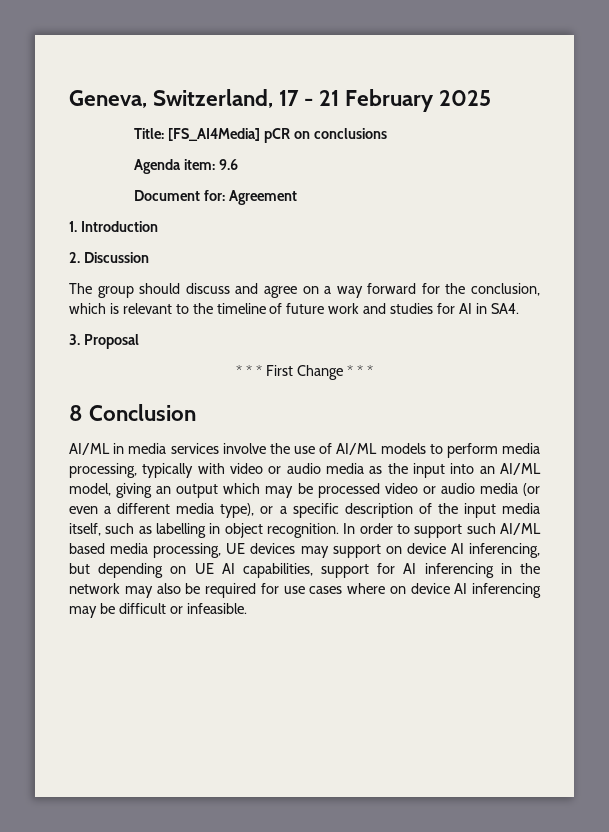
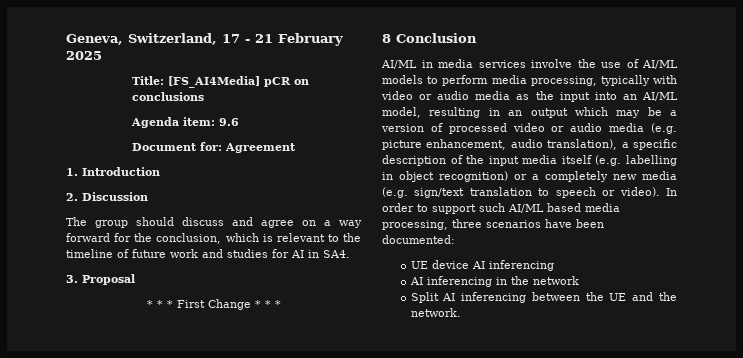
[116,483,153,498] giving -> [429,107,500,118] resulting in
(313, 488) none -> [670,110,677,116] [381,123,443,132] a version of
[523,483,540,496] [69,503,274,518] (or even a different media type), or -> [651,123,677,134] [382,139,618,150] (e.g. picture enhancement, audio translation),
[69,523,339,538] itself, such as labelling in object recognition. -> [561,155,677,166] [382,171,677,182] [382,187,660,198] itself (e.g. labelling in object recognition) or a completely new media (e.g. sign/text translation to speech or video).
[226,543,541,558] [69,563,396,578] UE devices may support on device AI inferencing, but depending on UE AI capabilities, support for -> [452,219,604,228] [382,235,455,244] [410,260,554,271] three scenarios have been documented: // UE device AI inferencing //
[124,583,541,598] [69,603,247,618] may also be required for use cases where on device AI inferencing may be difficult or infeasible. -> [410,292,677,303] [410,308,461,317] // Split AI inferencing between the UE and the network.

